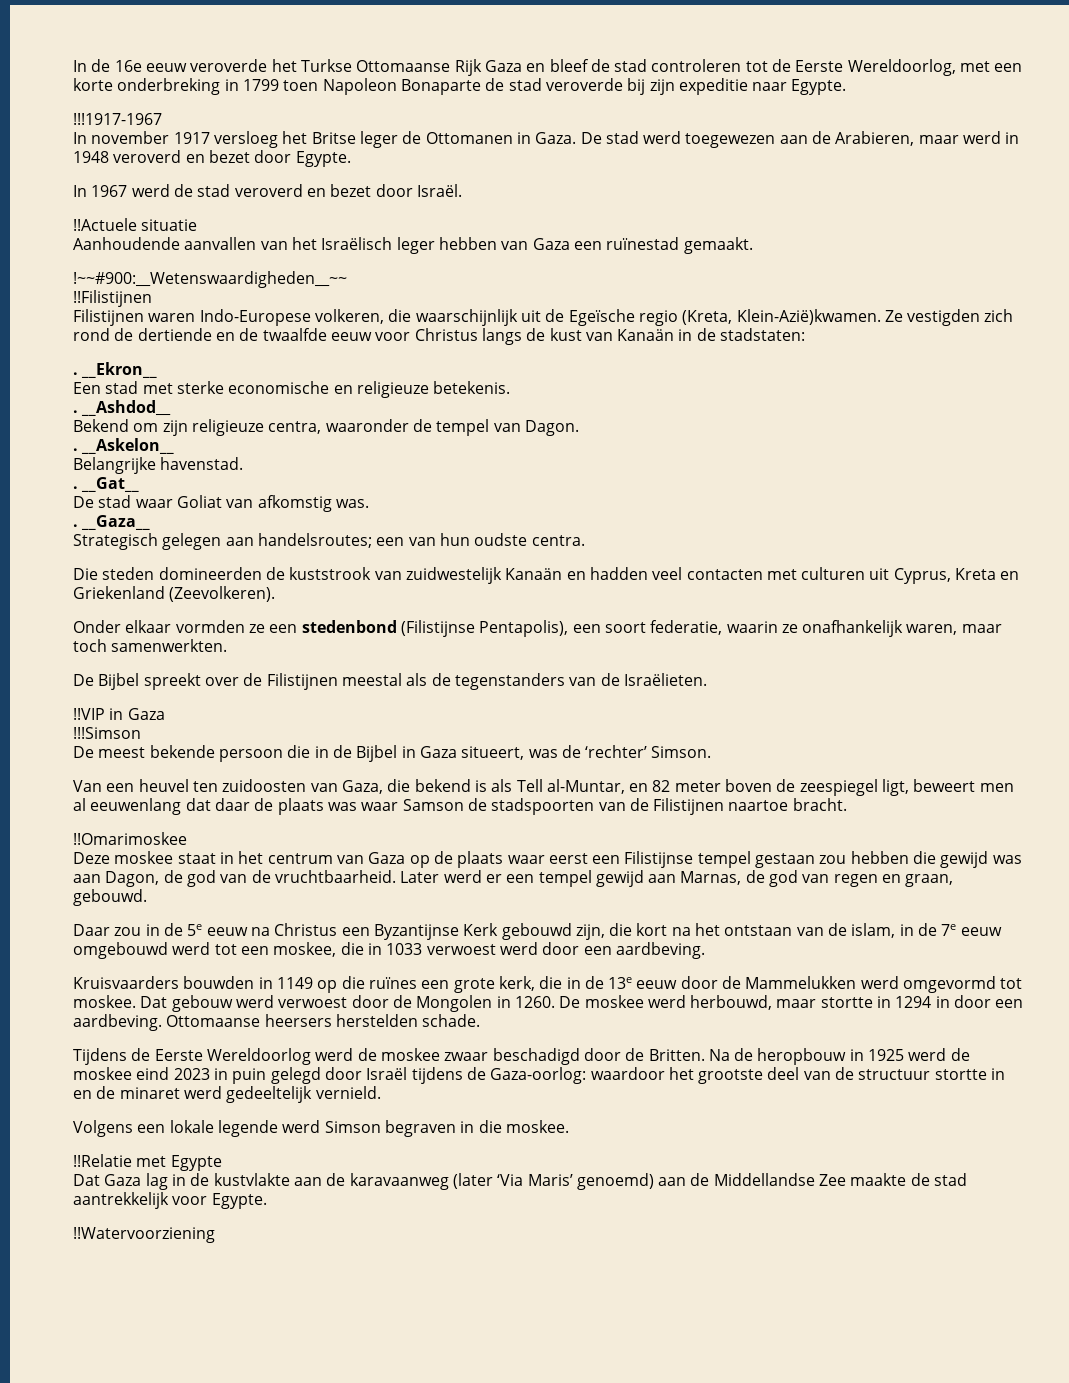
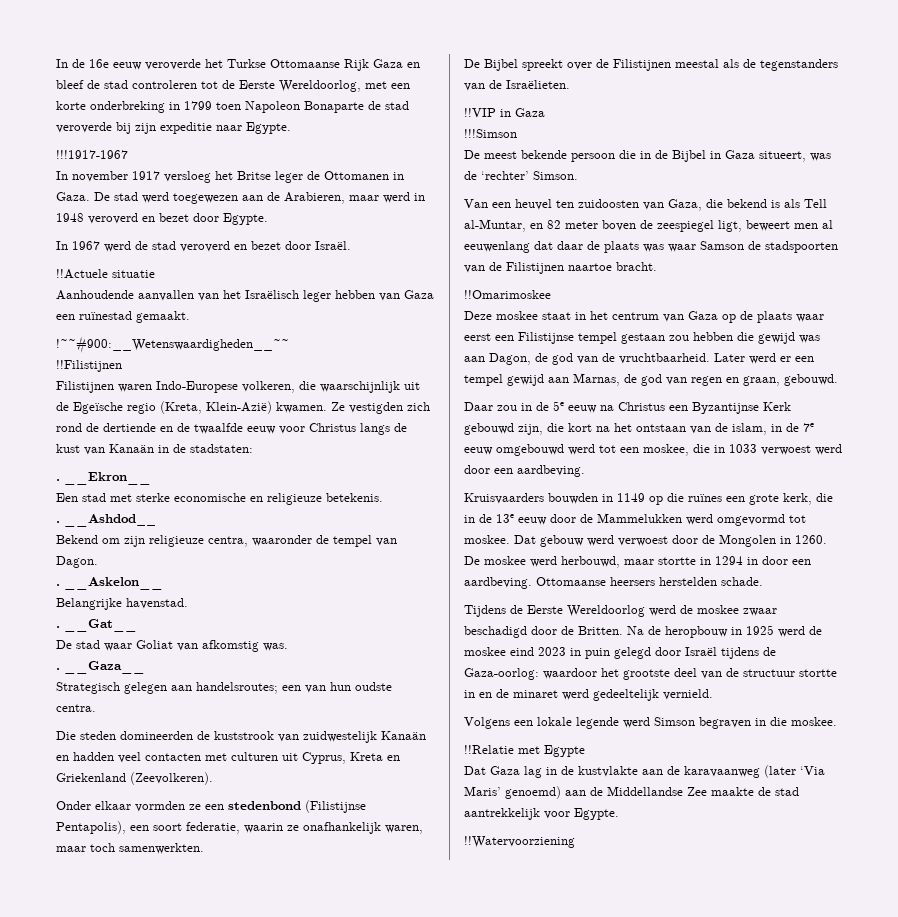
[736,309,881,325] Klein-Azië)kwamen. -> [206,401,327,414] Klein-Azië) kwamen.

